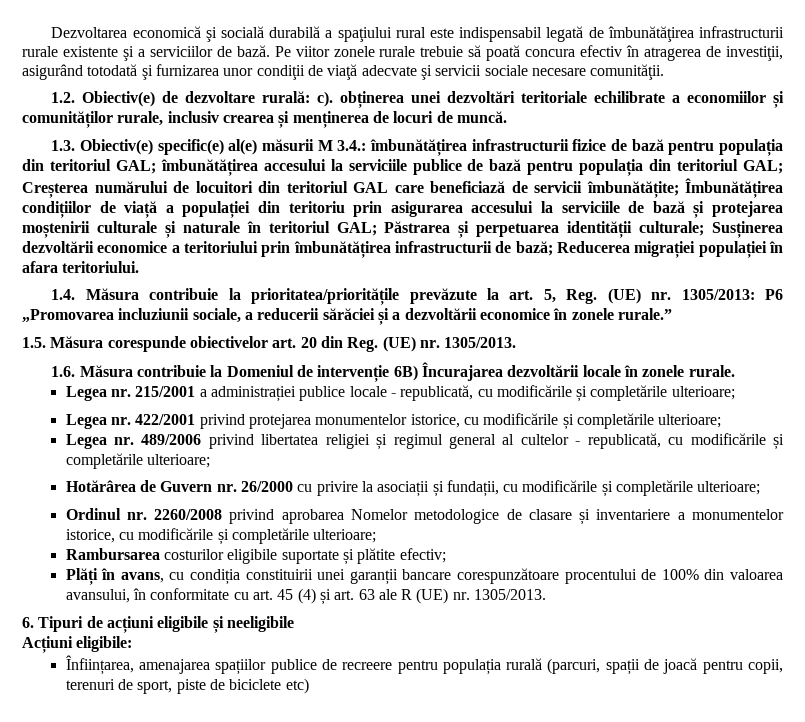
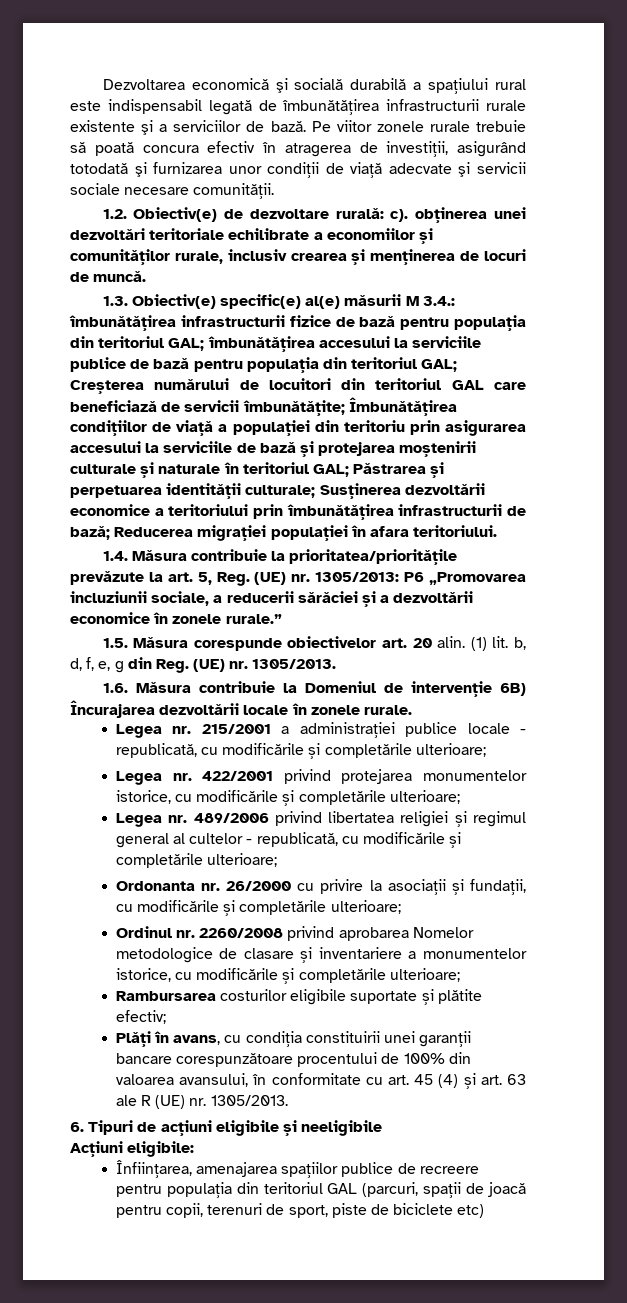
(317, 342) none -> [437,636,526,651] [70,657,124,673] alin. (1) lit. b, d, f, e, g
[65,480,213,492] Hotărârea de Guvern -> [115,881,195,891] Ordonanta
[506,658,543,670] rurală -> [236,1182,358,1194] din teritoriul GAL

